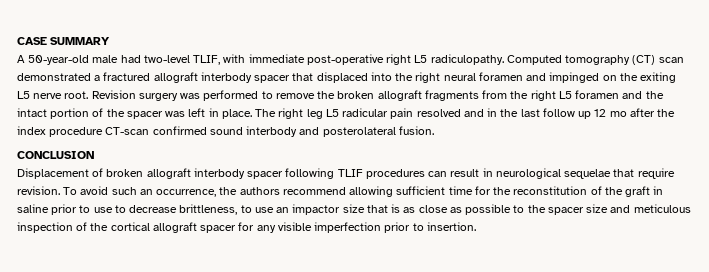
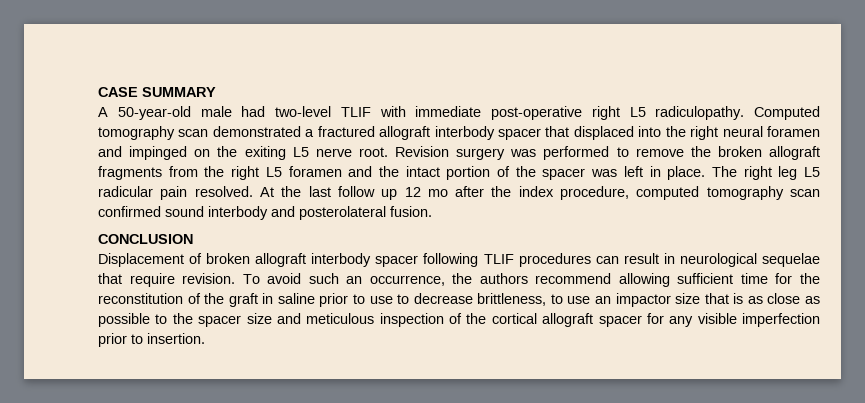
[193,55,221,65] TLIF, -> [340,107,371,117] TLIF
[632,55,656,65] (CT) -> (175, 133) none
[416,108,498,117] resolved and in -> [194,186,274,197] resolved. At
[49,127,150,137] procedure CT-scan -> [560,186,820,200] procedure, computed tomography scan

